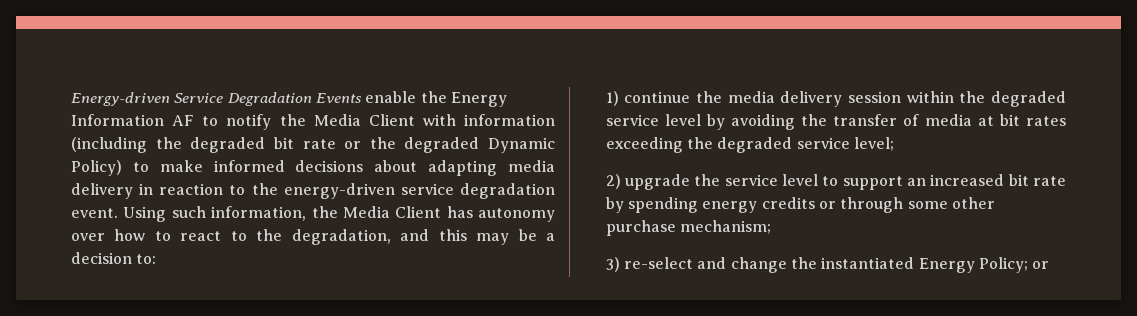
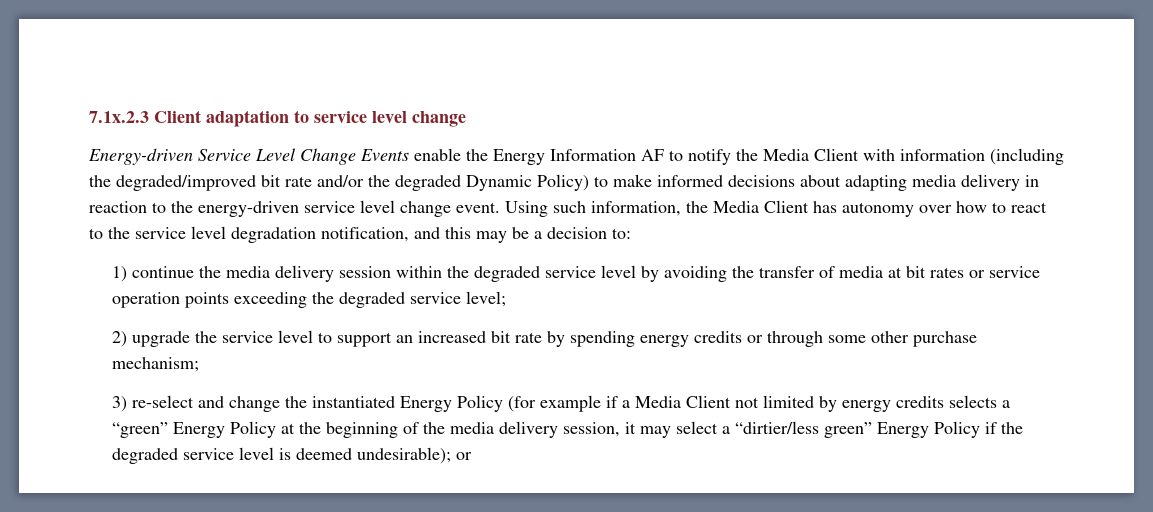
[71,92,312,106] Energy-driven Service Degradation -> [89,110,466,127] [88,148,356,165] 7.1x.2.3 Client adaptation to service level change // Energy-driven Service Level Change
[190,137,362,153] degraded bit rate or -> [116,175,364,191] degraded/improved bit rate and/or
[460,183,555,199] degradation -> [360,200,451,217] level change
[291,229,391,245] degradation, -> [135,226,409,243] service level degradation notification,
(1066, 121) none -> [969,266,1041,278] [112,292,230,308] or service operation points
[978,257,1028,273] Policy; -> [457,395,1011,412] [112,421,1024,438] [112,447,452,464] Policy (for example if a Media Client not limited by energy credits selects a “green” Energy Policy at the beginning of the media delivery session, it may select a “dirtier/less green” Energy Policy if the degraded service level is deemed undesirable);

